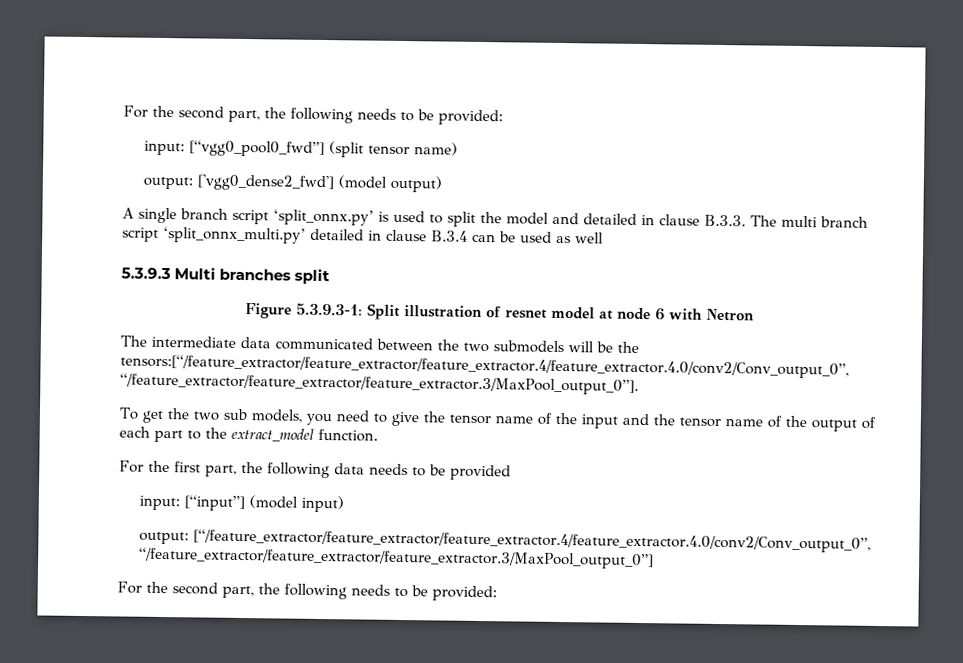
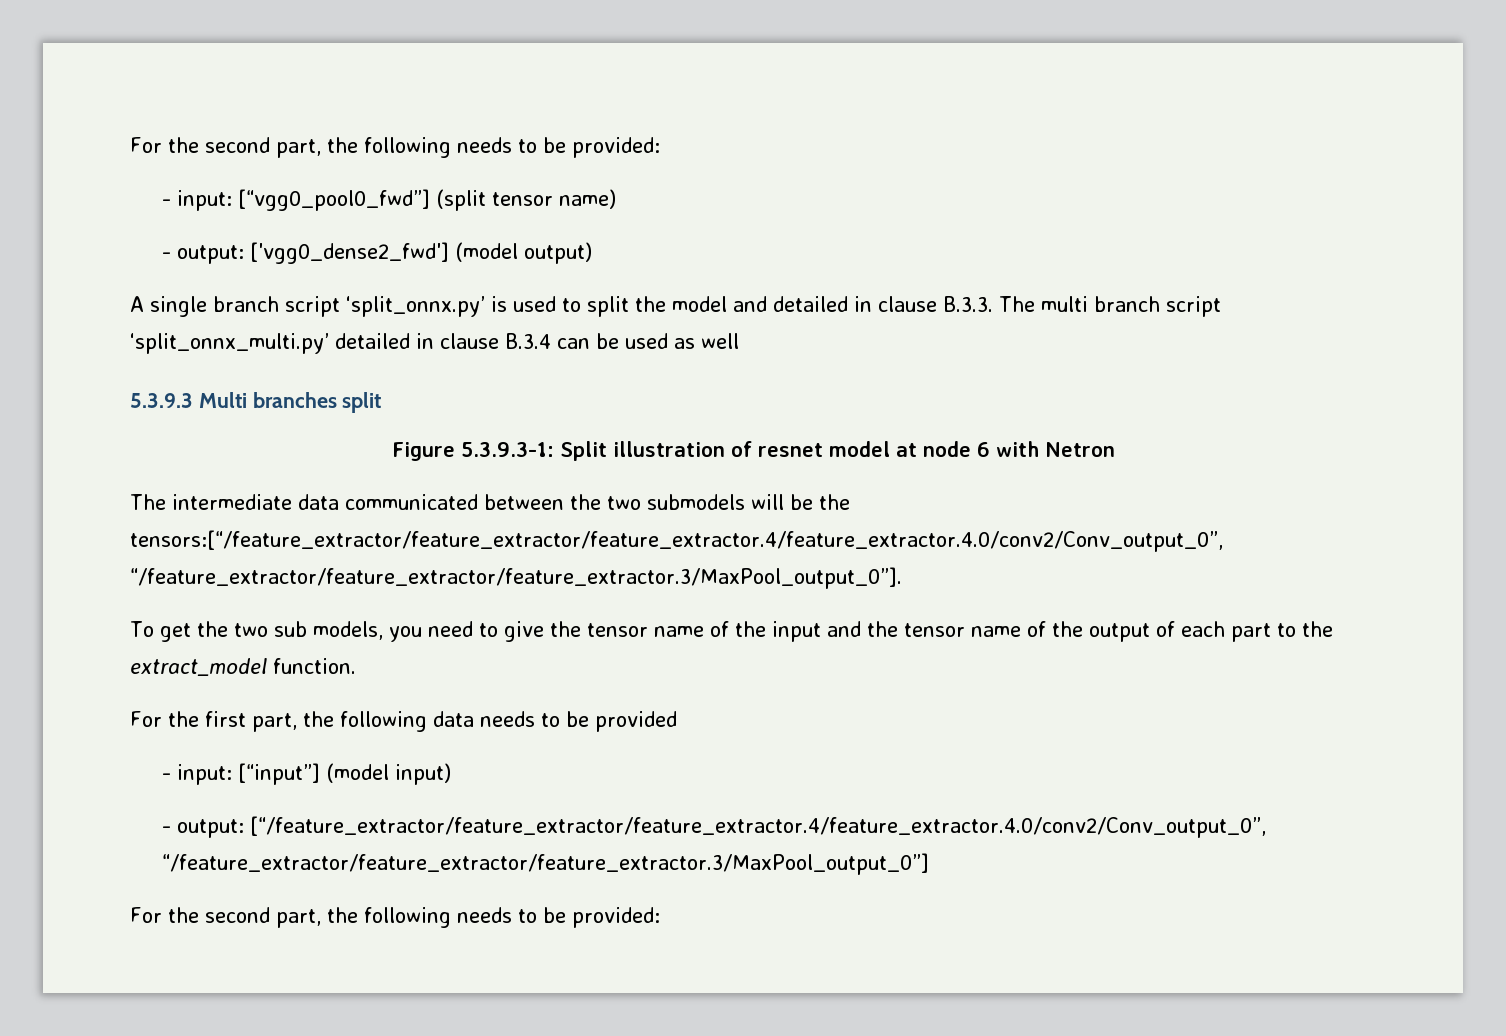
(503, 117) none -> [161,199,171,206] -
(459, 149) none -> [161,252,171,259] -
(511, 472) none -> [161,773,171,780] -
(345, 504) none -> [161,826,171,833] -

